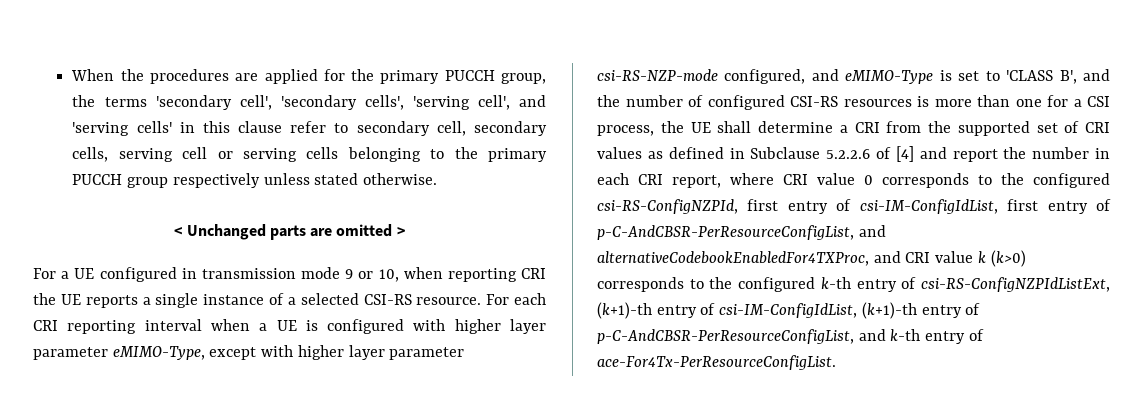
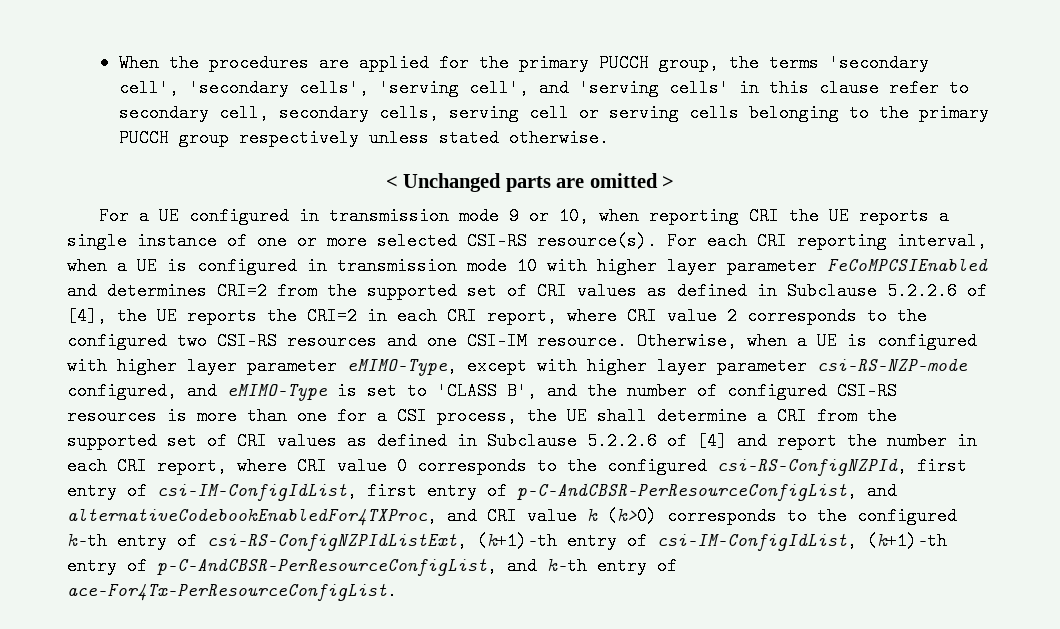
[287,297,296,305] a -> [257,232,367,250] one or more
[416,297,482,305] resource. -> [537,232,657,250] resource(s).
[144,319,202,331] interval -> [897,232,987,250] [67,257,988,275] [67,282,987,300] [67,307,927,325] [67,332,737,350] interval, when a UE is configured in transmission mode 10 with higher layer parameter FeCoMPCSIEnabled and determines CRI=2 from the supported set of CRI values as defined in Subclause 5.2.2.6 of [4], the UE reports the CRI=2 in each CRI report, where CRI value 2 corresponds to the configured two CSI-RS resources and one CSI-IM resource. Otherwise,

